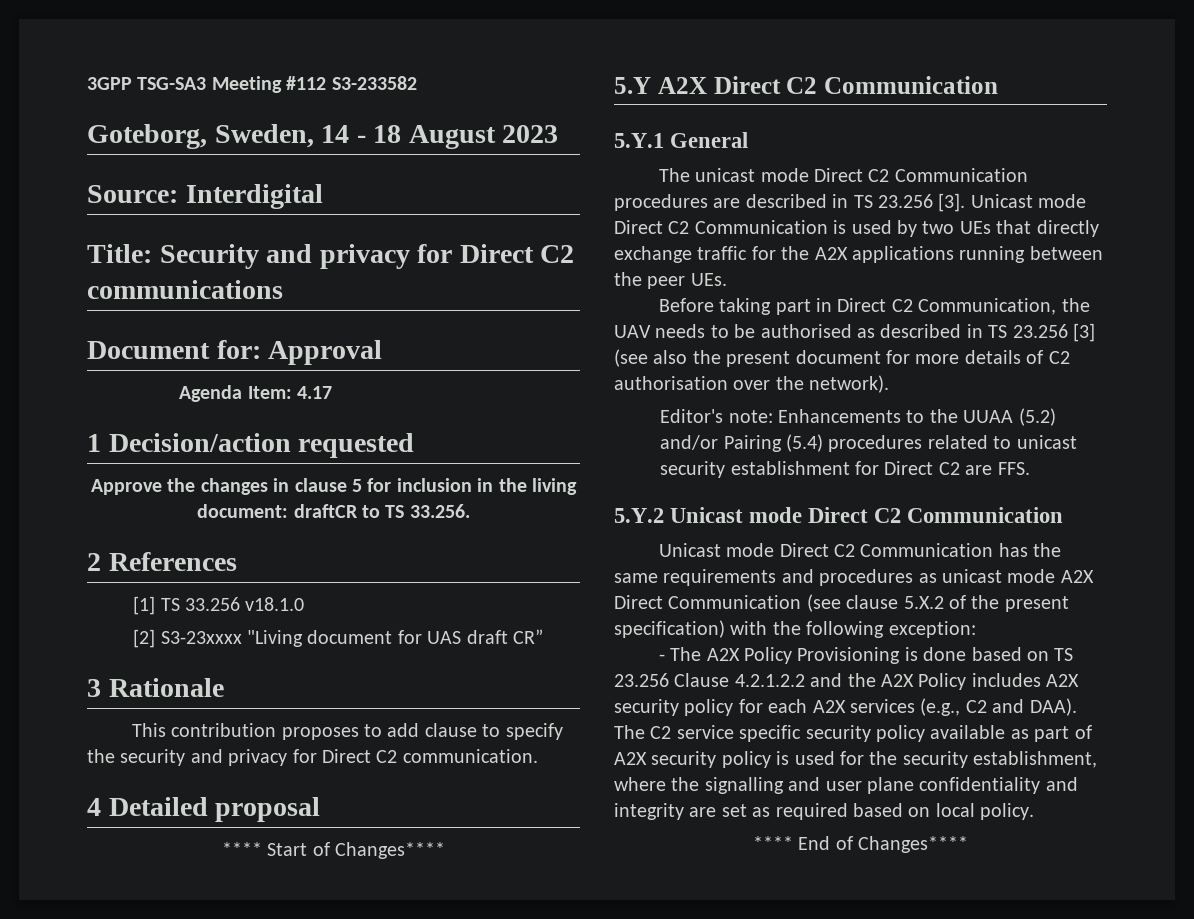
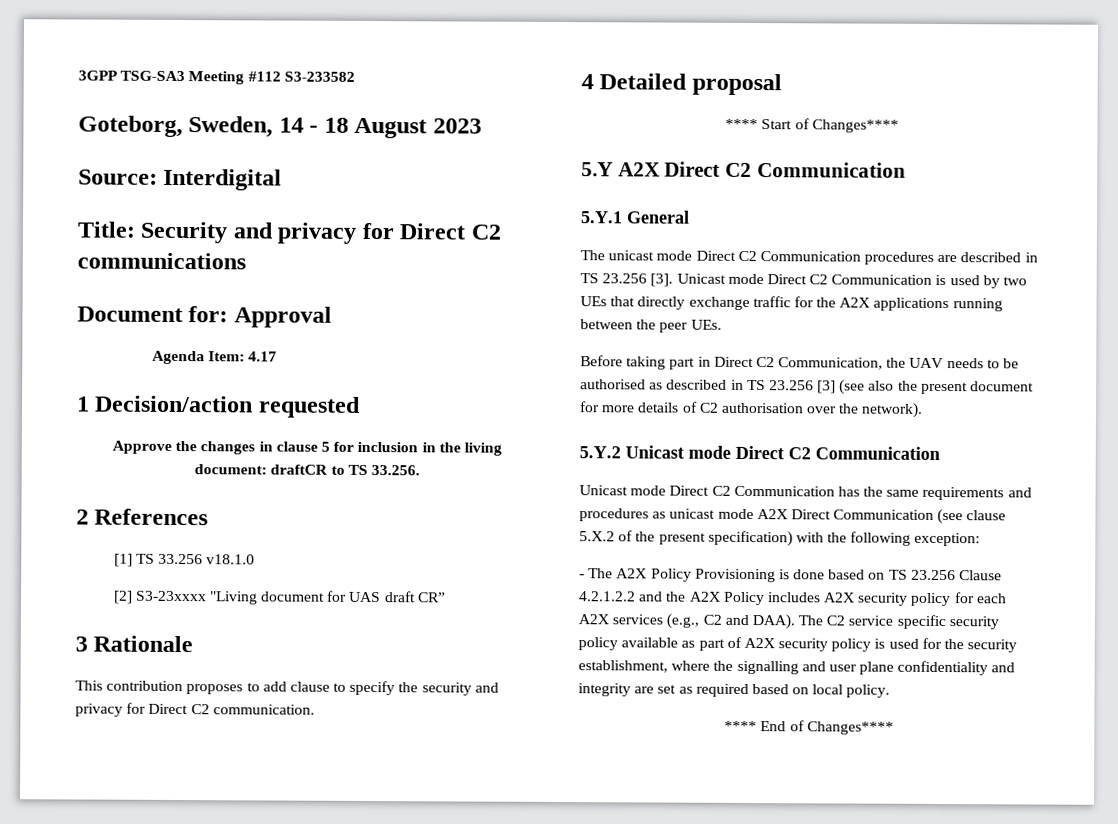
[660,408,1056,426] [660,434,1077,452] [660,461,1030,478] // Editor's note: Enhancements to the UUAA (5.2) and/or Pairing (5.4) procedures related to unicast security establishment for Direct C2 are FFS. -> (924, 410) none

